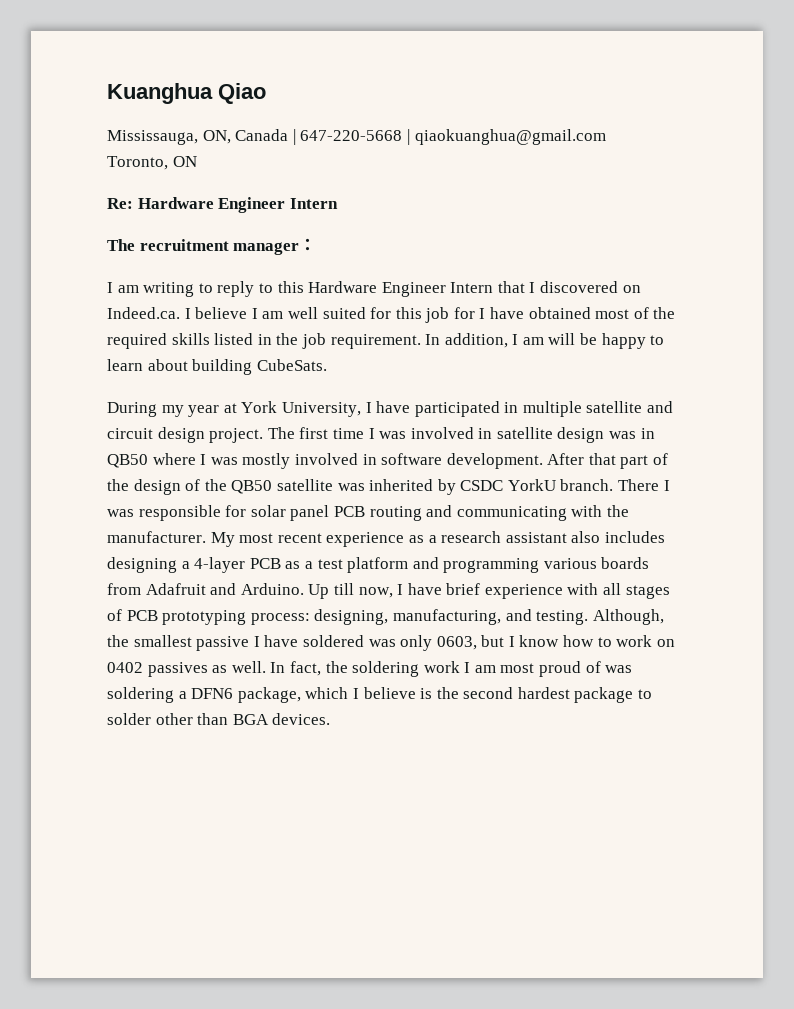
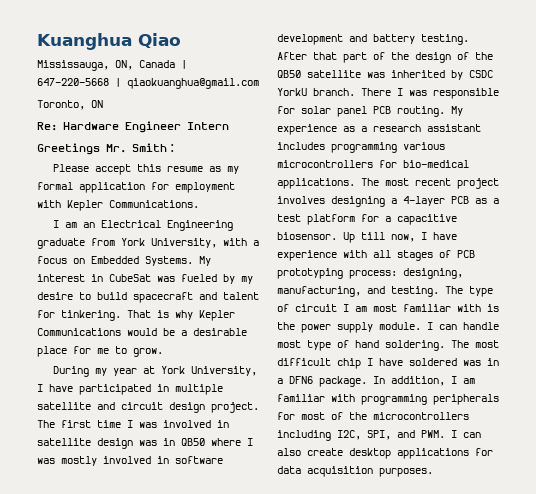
[107,238,317,255] [107,281,641,297] [107,307,676,323] [107,333,665,349] [107,359,327,375] The recruitment manager： // I am writing to reply to this Hardware Engineer Intern that I discovered on Indeed.ca. I believe I am well suited for this job for I have obtained most of the required skills listed in the job requirement. In addition, I am will be happy to learn about building CubeSats. -> [37,143,178,155] [53,164,240,175] [37,182,235,193] [37,200,199,211] [53,220,234,231] [37,238,259,249] [37,256,211,266] [37,274,253,284] [37,292,259,303] [37,310,235,321] [37,328,247,336] [37,346,163,357] Greetings Mr. Smith： // Please accept this resume as my formal application for employment with Kepler Communications. // I am an Electrical Engineering graduate from York University, with a focus on Embedded Systems. My interest in CubeSat was fueled by my desire to build spacecraft and talent for tinkering. That is why Kepler Communications would be a desirable place for me to grow.
[446,453,543,469] development. -> [277,34,469,45] development and battery testing.
[369,505,629,521] [107,531,322,547] routing and communicating with the manufacturer. My most recent -> [397,106,463,117] routing. My
[571,531,665,543] also includes -> [277,142,445,153] [277,160,469,168] [277,178,499,189] [277,196,325,204] includes programming various microcontrollers for bio-medical applications. The most recent project involves
[412,557,650,573] [107,583,304,595] and programming various boards from Adafruit and Arduino. -> [361,214,457,225] [277,232,337,240] for a capacitive biosensor.
[446,583,481,595] brief -> (457, 236) none
[592,609,664,625] [107,635,675,651] [107,661,633,677] [107,687,653,703] [107,713,331,725] Although, the smallest passive I have soldered was only 0603, but I know how to work on 0402 passives as well. In fact, the soldering work I am most proud of was soldering a DFN6 package, which I believe is the second hardest package to solder other than BGA devices. -> [445,286,493,297] [277,304,499,312] [277,322,499,333] [277,340,499,351] [277,358,499,369] [277,376,475,387] [277,394,499,405] [277,412,469,420] [277,430,481,441] [277,448,493,459] [277,466,433,477] The type of circuit I am most familiar with is the power supply module. I can handle most type of hand soldering. The most difficult chip I have soldered was in a DFN6 package. In addition, I am familiar with programming peripherals for most of the microcontrollers including I2C, SPI, and PWM. I can also create desktop applications for data acquisition purposes.

